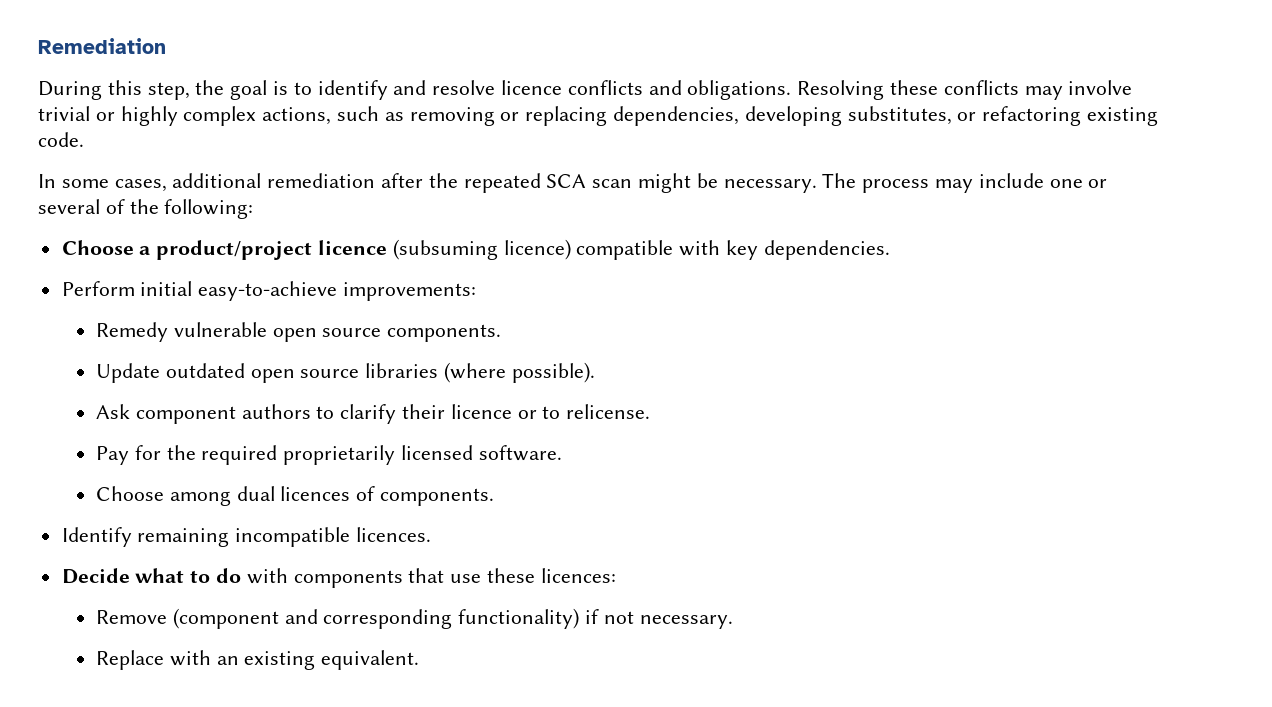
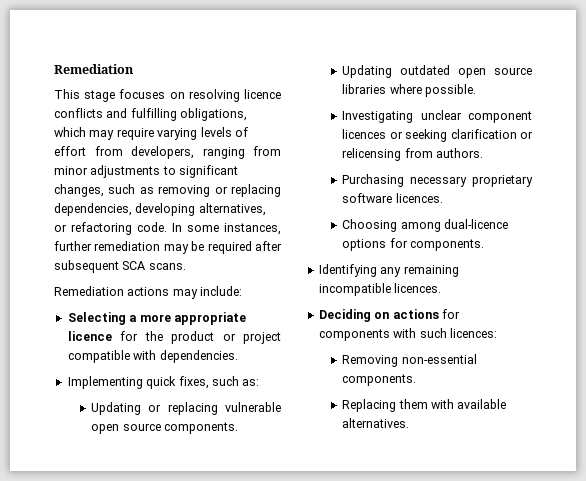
[38,80,1133,100] [38,106,332,126] During this step, the goal is to identify and resolve licence conflicts and obligations. Resolving these conflicts may involve trivial or highly complex actions, -> [54,89,281,102] [54,108,248,121] [54,127,248,140] [54,146,281,159] [54,165,239,178] [54,184,104,197] This stage focuses on resolving licence conflicts and fulfilling obligations, which may require varying levels of effort from developers, ranging from minor adjustments to significant changes,
[847,106,952,125] substitutes, -> [198,203,266,216] alternatives,
[1087,107,1159,126] existing -> (132, 228) none
(84, 139) // -> (167, 227) none
[114,173,1108,193] [38,199,254,219] [61,239,571,260] cases, additional remediation after the repeated SCA scan might be necessary. The process may include one or several of the following: // Choose a product/project licence (subsuming licence) -> [224,223,281,235] [54,241,282,254] [54,260,186,273] [54,286,243,299] [67,312,246,325] [67,331,281,344] instances, further remediation may be required after subsequent SCA scans. // Remediation actions may include: // Selecting a more appropriate licence for the product or project
[726,240,759,260] key -> (157, 355) none
[61,281,477,301] [96,322,169,342] Perform initial easy-to-achieve improvements: // Remedy -> [67,376,260,389] [91,402,218,415] Implementing quick fixes, such as: // Updating or replacing
[96,363,161,383] Update -> [342,65,393,78] Updating
[444,362,595,383] [96,404,651,424] [96,445,562,465] [96,486,495,506] [61,527,132,547] (where possible). // Ask component authors to clarify their licence or to relicense. // Pay for the required proprietarily licensed software. // Choose among dual licences of components. // Identify -> [389,84,476,97] [342,110,532,123] [342,129,533,142] [342,148,483,161] [342,174,533,187] [342,193,443,203] [342,219,508,232] [342,238,484,251] [318,264,402,277] where possible. // Investigating unclear component licences or seeking clarification or relicensing from authors. // Purchasing necessary proprietary software licences. // Choosing among dual-licence options for components. // Identifying any
[61,568,616,588] [96,608,733,629] [96,650,420,670] Decide what to do with components that use these licences: // Remove (component and corresponding functionality) if not necessary. // Replace with an existing equivalent. -> [318,309,460,322] [318,328,497,341] [342,354,477,367] [342,374,417,386] [342,399,507,412] [342,418,410,428] Deciding on actions for components with such licences: // Removing non-essential components. // Replacing them with available alternatives.

